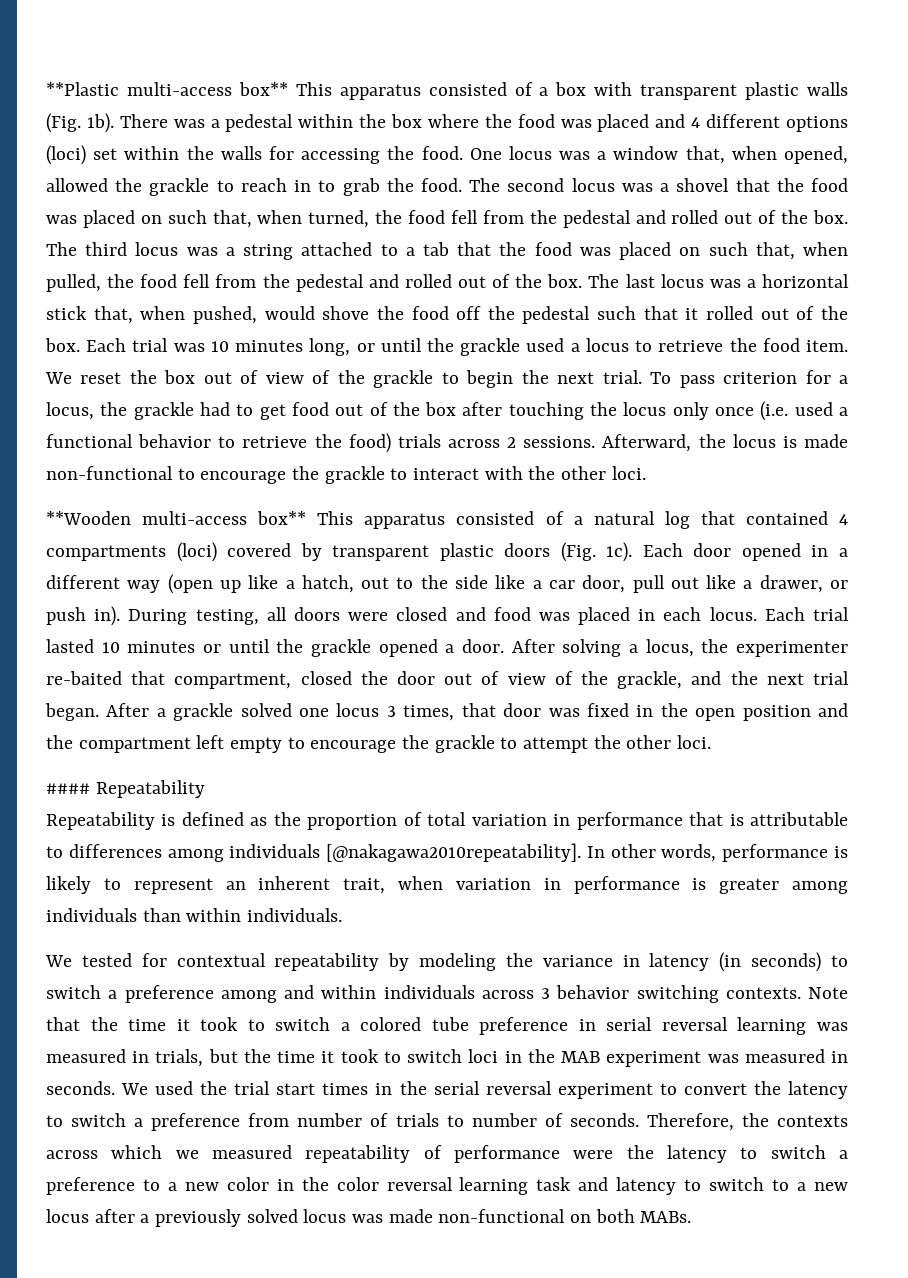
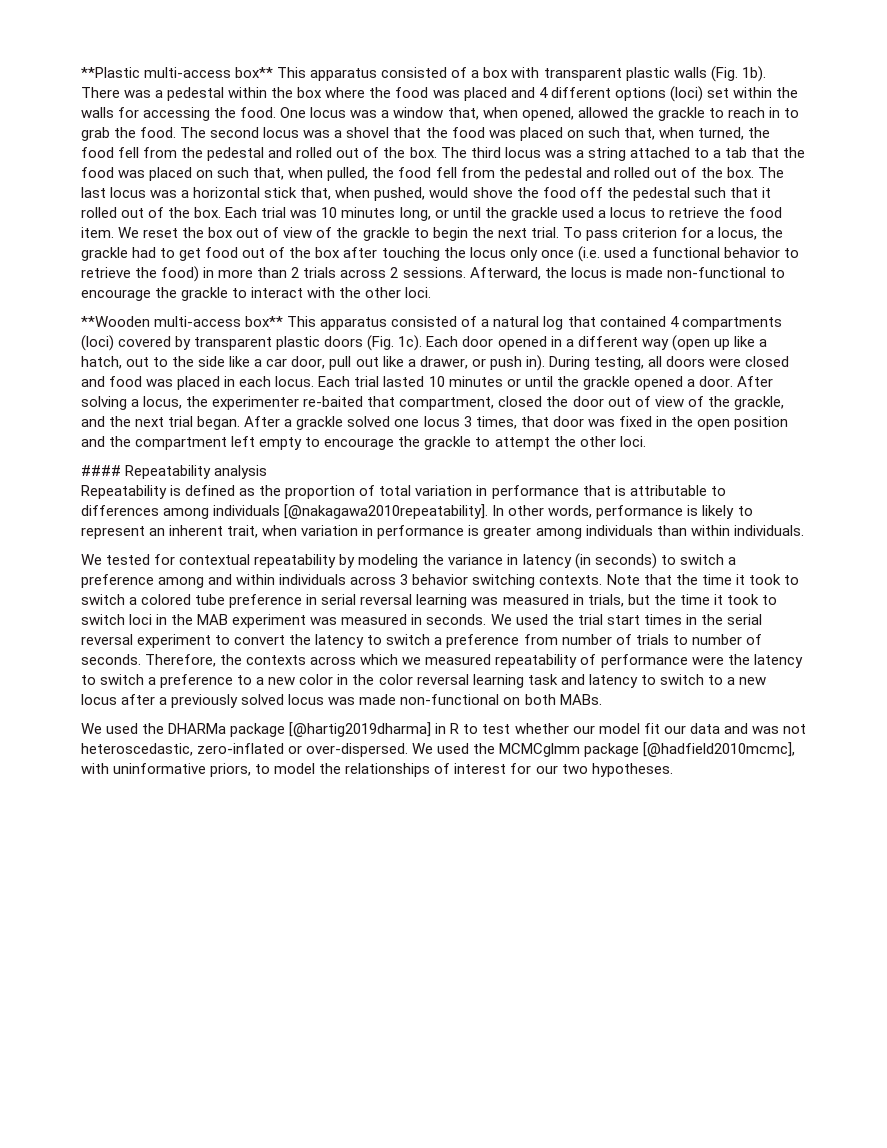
(391, 443) none -> [203,267,300,278] in more than 2
(205, 789) none -> [214,465,268,479] analysis
(692, 1217) none -> [81,722,806,737] [81,742,796,757] [81,763,673,777] // We used the DHARMa package [@hartig2019dharma] in R to test whether our model fit our data and was not heteroscedastic, zero-inflated or over-dispersed. We used the MCMCglmm package [@hadfield2010mcmc], with uninformative priors, to model the relationships of interest for our two hypotheses.

